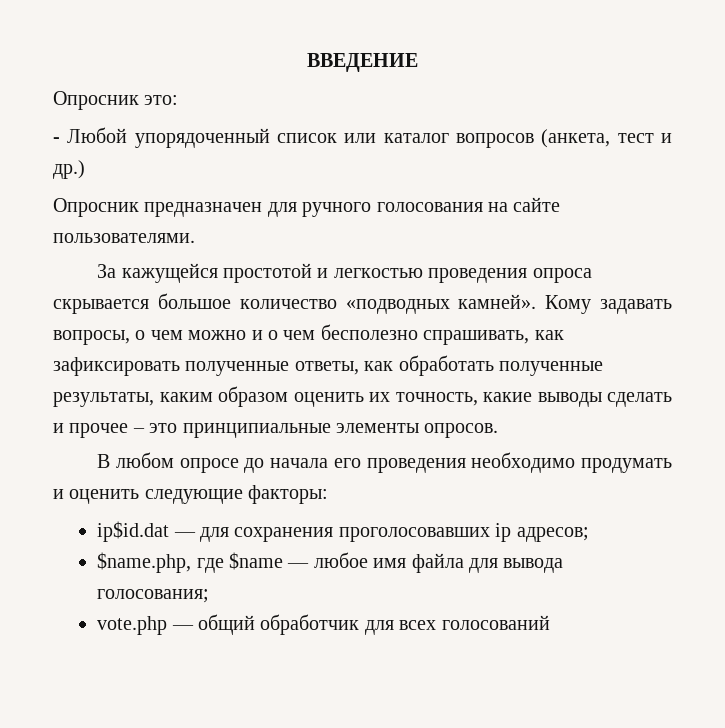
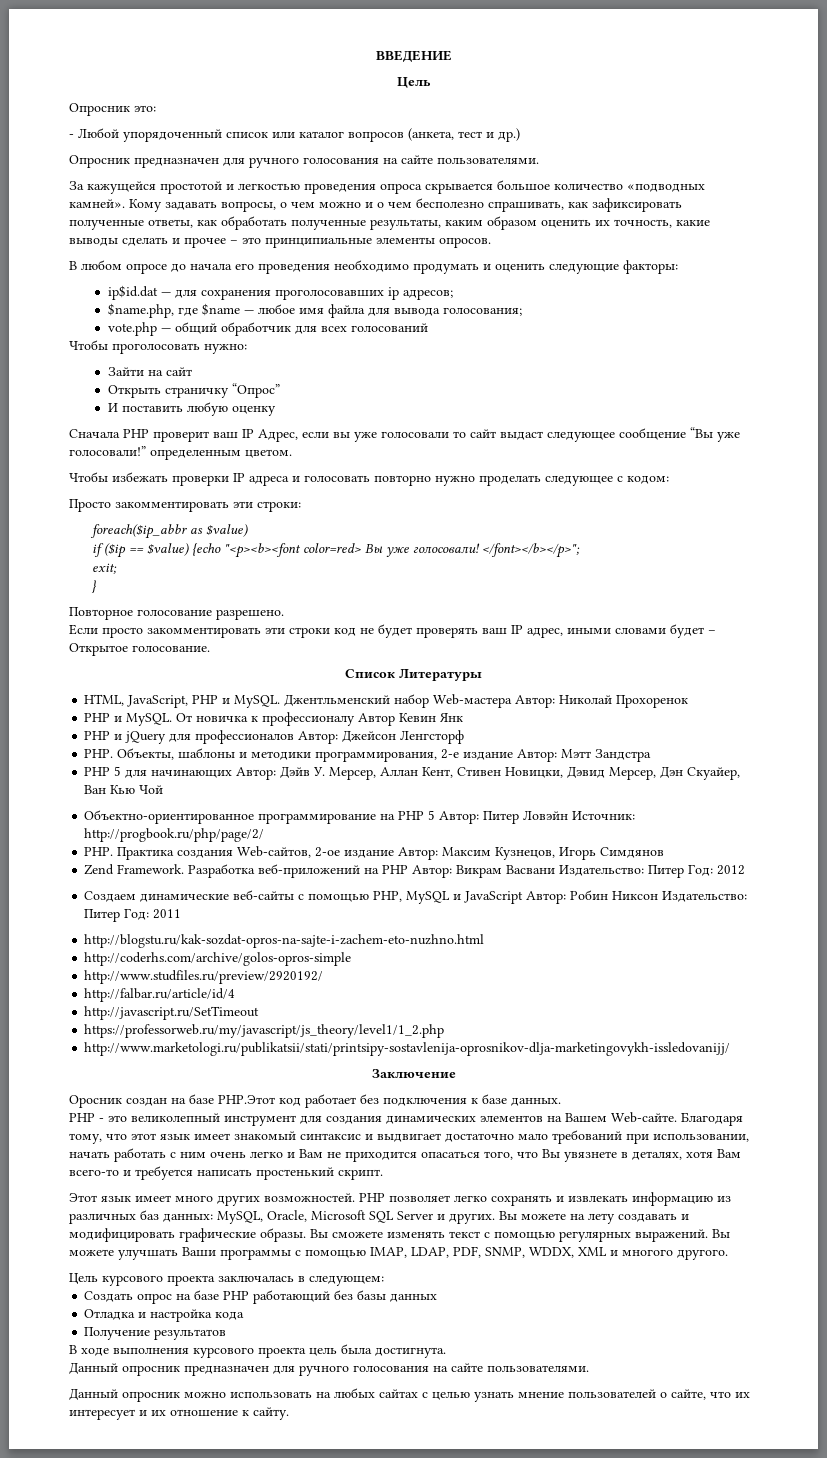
(418, 62) none -> [397,77,431,88] // Цель
(550, 622) none -> [69,340,247,354] [107,367,192,376] [107,383,280,398] [107,402,276,416] [69,427,740,442] [69,446,292,460] [69,472,669,486] [69,499,301,512] [90,524,249,539] [92,543,581,558] [92,563,118,574] [91,580,97,594] [69,607,284,620] [69,624,716,638] [69,643,210,656] [345,669,482,681] [84,694,689,708] [84,712,464,726] [84,730,465,744] [84,748,652,762] [84,766,741,780] [84,785,164,794] [84,810,636,824] [84,828,265,842] [84,846,665,860] [84,864,746,878] [84,890,748,904] [84,909,182,922] [84,934,485,948] [84,952,352,966] [84,970,324,984] [84,988,236,1002] [84,1006,260,1020] [84,1024,445,1038] [84,1042,731,1056] [371,1069,456,1078] [69,1094,561,1108] [69,1112,743,1126] [69,1130,749,1144] [69,1148,741,1162] [69,1166,383,1180] [69,1192,731,1206] [69,1210,689,1224] [69,1228,730,1242] [69,1246,728,1260] [69,1273,384,1286] [84,1290,438,1304] [84,1309,245,1322] [84,1327,227,1340] [69,1344,446,1358] [69,1362,589,1376] [69,1388,750,1402] [69,1407,289,1420] // Чтобы проголосовать нужно: // Зайти на сайт // Открыть страничку “Опрос” // И поставить любую оценку // Сначала PHP проверит ваш IP Адрес, если вы уже голосовали то сайт выдаст следующее сообщение “Вы уже голосовали!” определенным цветом. // Чтобы избежать проверки IP адреса и голосовать повторно нужно проделать следующее с кодом: // Просто закомментировать эти строки: // foreach($ip_abbr as $value) // if ($ip == $value) {echo "<p><b><font color=red> Вы уже голосовали! </font></b></p>"; // exit; // } // Повторное голосование разрешено. // Если просто закомментировать эти строки код не будет проверять ваш IP адрес, иными словами будет – Открытое голосование. // Список Литературы // HTML, JavaScript, PHP и MySQL. Джентльменский набор Web-мастера Автор: Николай Прохоренок // PHP и MySQL. От новичка к профессионалу Автор Кевин Янк // PHP и jQuery для профессионалов Автор: Джейсон Ленгсторф // PHP. Объекты, шаблоны и методики программирования, 2-е издание Автор: Мэтт Зандстра // PHP 5 для начинающих Автор: Дэйв У. Мерсер, Аллан Кент, Стивен Новицки, Дэвид Мерсер, Дэн Скуайер, Ван Кью Чой // Объектно-ориентированное программирование на PHP 5 Автор: Питер Ловэйн Источник: http://progbook.ru/php/page/2/ // PHP. Практика создания Web-сайтов, 2-ое издание Автор: Максим Кузнецов, Игорь Симдянов // Zend Framework. Разработка веб-приложений на PHP Автор: Викрам Васвани Издательство: Питер Год: 2012 // Создаем динамические веб-сайты с помощью PHP, MySQL и JavaScript Автор: Робин Никсон Издательство: Питер Год: 2011 // http://blogstu.ru/kak-sozdat-opros-na-sajte-i-zachem-eto-nuzhno.html // http://coderhs.com/archive/golos-opros-simple // http://www.studfiles.ru/preview/2920192/ // http://falbar.ru/article/id/4 // http://javascript.ru/SetTimeout // https://professorweb.ru/my/javascript/js_theory/level1/1_2.php // http://www.marketologi.ru/publikatsii/stati/printsipy-sostavlenija-oprosnikov-dlja-marketingovykh-issledovanijj/ // Заключение // Оросник создан на базе PHP.Этот код работает без подключения к базе данных. // PHP - это великолепный инструмент для создания динамических элементов на Вашем Web-сайте. Благодаря тому, что этот язык имеет знакомый синтаксис и выдвигает достаточно мало требований при использовании, начать работать с ним очень легко и Вам не приходится опасаться того, что Вы увязнете в деталях, хотя Вам всего-то и требуется написать простенький скрипт. // Этот язык имеет много других возможностей. PHP позволяет легко сохранять и извлекать информацию из различных баз данных: MySQL, Oracle, Microsoft SQL Server и других. Вы можете на лету создавать и модифицировать графические образы. Вы сможете изменять текст с помощью регулярных выражений. Вы можете улучшать Ваши программы с помощью IMAP, LDAP, PDF, SNMP, WDDX, XML и многого другого. // Цель курсового проекта заключалась в следующем: // Создать опрос на базе PHP работающий без базы данных // Отладка и настройка кода // Получение результатов // В ходе выполнения курсового проекта цель была достигнута. // Данный опросник предназначен для ручного голосования на сайте пользователями. // Данный опросник можно использовать на любых сайтах с целью узнать мнение пользователей о сайте, что их интересует и их отношение к сайту.

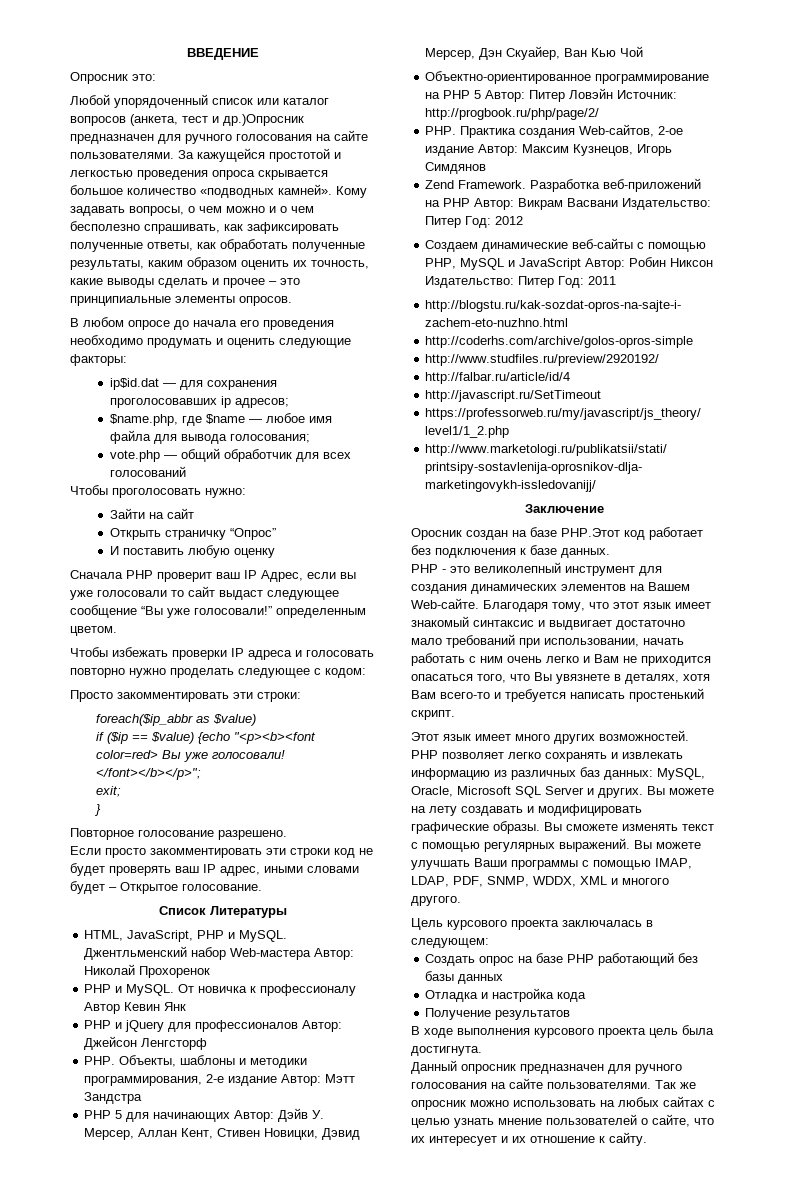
[397,77,431,88] // Цель -> (259, 54) none
[69,134,74,138] - -> (156, 77) none
[498,128,520,142] [69,155,539,168] др.) // Опросник предназначен для ручного голосования на сайте пользователями. // -> [223,114,304,126] [70,130,368,144] [70,152,174,159] др.)Опросник предназначен для ручного голосования на сайте пользователями.
[69,1388,118,1401] // Данный -> [655,1080,696,1089] Так же

